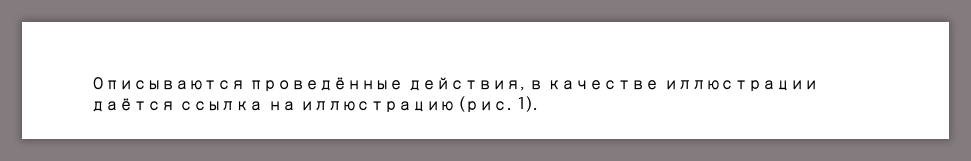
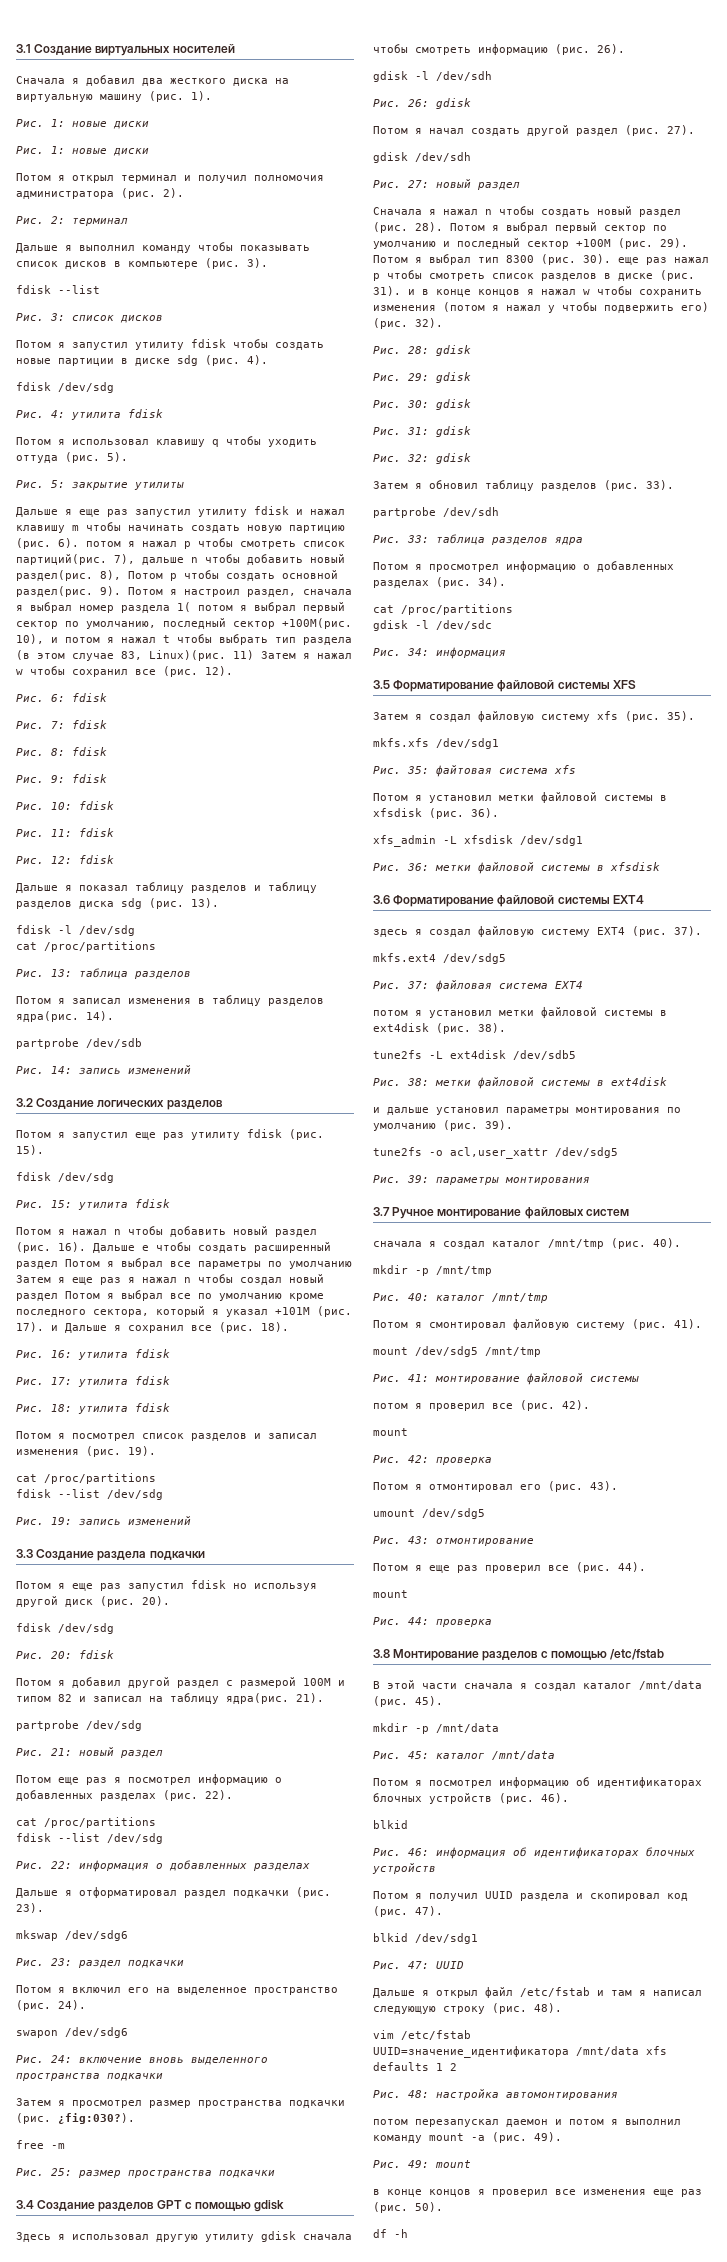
[91,77,818,92] [91,96,538,113] Описываются проведённые действия, в качестве иллюстрации даётся ссылка на иллюстрацию (рис. 1). -> [16,44,235,56] [16,75,289,86] [16,91,212,102] [16,119,149,129] [16,146,149,156] [16,173,324,183] [16,188,184,199] [16,216,128,226] [16,242,310,253] [16,258,268,269] [16,285,100,294] [16,313,163,323] [16,339,324,350] [16,355,268,366] [16,382,114,393] [16,409,163,420] [16,436,317,447] [16,452,128,463] [16,480,184,490] [16,506,345,517] [16,522,345,533] [16,538,345,549] [16,554,345,565] [16,570,338,581] [16,586,352,597] [16,602,345,613] [16,618,352,629] [16,634,352,645] [16,650,352,661] [16,666,233,677] [16,693,107,702] [16,720,107,729] [16,747,107,756] [16,774,107,783] [16,801,114,810] [16,828,114,837] [16,855,114,864] [16,882,317,893] [16,898,219,909] [16,925,135,936] [16,941,156,952] [16,968,191,979] [16,995,324,1006] [16,1011,114,1022] [16,1038,142,1049] [16,1065,191,1075] [16,1098,223,1110] [16,1129,324,1140] [16,1145,44,1155] [16,1172,114,1183] [16,1199,170,1210] [16,1226,317,1237] [16,1242,331,1253] [16,1258,352,1269] [16,1274,324,1285] [16,1290,324,1301] [16,1306,352,1317] [16,1322,289,1333] [16,1349,170,1360] [16,1376,170,1387] [16,1403,170,1414] [16,1431,317,1441] [16,1446,156,1457] [16,1473,156,1484] [16,1489,163,1500] [16,1516,191,1526] [16,1549,205,1561] [16,1580,317,1591] [16,1596,170,1607] [16,1623,114,1634] [16,1650,114,1659] [16,1677,345,1688] [16,1693,324,1704] [16,1720,142,1731] [16,1747,163,1758] [16,1774,282,1785] [16,1790,233,1801] [16,1817,156,1828] [16,1833,163,1844] [16,1860,310,1872] [16,1887,331,1898] [16,1903,44,1913] [16,1930,128,1941] [16,1958,184,1968] [16,1985,338,1995] [16,2000,86,2011] [16,2027,128,2038] [16,2055,268,2065] [16,2072,163,2081] [16,2098,345,2108] [16,2113,135,2124] [16,2140,65,2149] [16,2168,275,2178] [16,2200,285,2212] [16,2231,352,2242] [373,44,625,55] [373,71,492,82] [373,98,471,109] [373,125,695,136] [373,152,471,163] [373,179,520,190] [373,206,681,217] [373,222,667,233] [373,238,688,249] [373,254,709,265] [373,270,695,281] [373,286,702,297] [373,302,709,313] [373,318,443,329] [373,345,471,356] [373,372,471,383] [373,399,471,410] [373,426,471,437] [373,453,471,464] [373,480,674,491] [373,507,499,518] [373,534,583,545] [373,561,674,572] [373,577,506,588] [373,604,513,615] [373,620,492,631] [373,647,506,659] [373,680,636,692] [373,711,695,722] [373,738,499,749] [373,765,576,777] [373,792,667,803] [373,808,499,819] [373,835,583,847] [373,862,660,874] [373,895,644,907] [373,926,702,937] [373,953,506,964] [373,980,583,992] [373,1007,667,1018] [373,1023,506,1034] [373,1050,576,1060] [373,1077,667,1089] [373,1107,681,1115] [373,1120,513,1131] [373,1147,618,1159] [373,1175,590,1185] [373,1207,629,1219] [373,1238,681,1249] [373,1265,492,1276] [373,1293,548,1303] [373,1319,702,1330] [373,1346,541,1357] [373,1373,639,1385] [373,1400,590,1411] [373,1428,408,1436] [373,1455,492,1465] [373,1481,618,1492] [373,1508,485,1519] [373,1536,534,1546] [373,1562,646,1573] [373,1590,408,1598] [373,1617,492,1627] [373,1649,665,1661] [373,1680,702,1691] [373,1696,443,1707] [373,1723,499,1734] [373,1750,555,1760] [373,1777,702,1788] [373,1793,569,1804] [373,1820,408,1829] [373,1847,695,1859] [372,1863,436,1874] [373,1891,688,1901] [373,1906,443,1917] [373,1933,478,1944] [373,1961,464,1969] [373,1987,702,1998] [373,2003,562,2014] [373,2030,471,2040] [373,2046,667,2058] [373,2062,457,2071] [373,2089,618,2100] [373,2119,681,2127] [373,2132,562,2143] [373,2160,471,2168] [373,2189,702,2197] [373,2202,443,2213] [373,2229,408,2238] 3.1 Создание виртуальных носителей // Сначала я добавил два жесткого диска на виртуальную машину (рис. 1). // Рис. 1: новые диски // Рис. 1: новые диски // Потом я открыл терминал и получил полномочия администратора (рис. 2). // Рис. 2: терминал // Дальше я выполнил команду чтобы показывать список дисков в компьютере (рис. 3). // fdisk --list // Рис. 3: список дисков // Потом я запустил утилиту fdisk чтобы создать новые партиции в диске sdg (рис. 4). // fdisk /dev/sdg // Рис. 4: утилита fdisk // Потом я использовал клавишу q чтобы уходить оттуда (рис. 5). // Рис. 5: закрытие утилиты // Дальше я еще раз запустил утилиту fdisk и нажал клавишу m чтобы начинать создать новую партицию (рис. 6). потом я нажал p чтобы смотреть список партиций(рис. 7), дальше n чтобы добавить новый раздел(рис. 8), Потом p чтобы создать основной раздел(рис. 9). Потом я настроил раздел, сначала я выбрал номер раздела 1( потом я выбрал первый сектор по умолчанию, последный сектор +100M(рис. 10), и потом я нажал t чтобы выбрать тип раздела (в этом случае 83, Linux)(рис. 11) Затем я нажал w чтобы сохранил все (рис. 12). // Рис. 6: fdisk // Рис. 7: fdisk // Рис. 8: fdisk // Рис. 9: fdisk // Рис. 10: fdisk // Рис. 11: fdisk // Рис. 12: fdisk // Дальше я показал таблицу разделов и таблицу разделов диска sdg (рис. 13). // fdisk -l /dev/sdg // cat /proc/partitions // Рис. 13: таблица разделов // Потом я записал изменения в таблицу разделов ядра(рис. 14). // partprobe /dev/sdb // Рис. 14: запись изменений // 3.2 Создание логических разделов // Потом я запустил еще раз утилиту fdisk (рис. 15). // fdisk /dev/sdg // Рис. 15: утилита fdisk // Потом я нажал n чтобы добавить новый раздел (рис. 16). Дальше e чтобы создать расширенный раздел Потом я выбрал все параметры по умолчанию Затем я еще раз я нажал n чтобы создал новый раздел Потом я выбрал все по умолчанию кроме последного сектора, который я указал +101M (рис. 17). и Дальше я сохранил все (рис. 18). // Рис. 16: утилита fdisk // Рис. 17: утилита fdisk // Рис. 18: утилита fdisk // Потом я посмотрел список разделов и записал изменения (рис. 19). // cat /proc/partitions // fdisk --list /dev/sdg // Рис. 19: запись изменений // 3.3 Создание раздела подкачки // Потом я еще раз запустил fdisk но используя другой диск (рис. 20). // fdisk /dev/sdg // Рис. 20: fdisk // Потом я добавил другой раздел с размерой 100М и типом 82 и записал на таблицу ядра(рис. 21). // partprobe /dev/sdg // Рис. 21: новый раздел // Потом еще раз я посмотрел информацию о добавленных разделах (рис. 22). // cat /proc/partitions // fdisk --list /dev/sdg // Рис. 22: информация о добавленных разделах // Дальше я отформатировал раздел подкачки (рис. 23). // mkswap /dev/sdg6 // Рис. 23: раздел подкачки // Потом я включил его на выделенное пространство (рис. 24). // swapon /dev/sdg6 // Рис. 24: включение вновь выделенного пространства подкачки // Затем я просмотрел размер пространства подкачки (рис. ¿fig:030?). // free -m // Рис. 25: размер пространства подкачки // 3.4 Создание разделов GPT с помощью gdisk // Здесь я использовал другую утилиту gdisk сначала чтобы смотреть информацию (рис. 26). // gdisk -l /dev/sdh // Рис. 26: gdisk // Потом я начал создать другой раздел (рис. 27). // gdisk /dev/sdh // Рис. 27: новый раздел // Cначала я нажал n чтобы создать новый раздел (рис. 28). Потом я выбрал первый сектор по умолчанию и последный сектор +100М (рис. 29). Потом я выбрал тип 8300 (рис. 30). еще раз нажал p чтобы смотреть список разделов в диске (рис. 31). и в конце концов я нажал w чтобы сохранить изменения (потом я нажал y чтобы подвержить его) (рис. 32). // Рис. 28: gdisk // Рис. 29: gdisk // Рис. 30: gdisk // Рис. 31: gdisk // Рис. 32: gdisk // Затем я обновил таблицу разделов (рис. 33). // partprobe /dev/sdh // Рис. 33: таблица разделов ядра // Потом я просмотрел информацию о добавленных разделах (рис. 34). // cat /proc/partitions // gdisk -l /dev/sdc // Рис. 34: информация // 3.5 Форматирование файловой системы XFS // Затем я создал файловую систему xfs (рис. 35). // mkfs.xfs /dev/sdg1 // Рис. 35: файтовая система xfs // Потом я установил метки файловой системы в xfsdisk (рис. 36). // xfs_admin -L xfsdisk /dev/sdg1 // Рис. 36: метки файловой системы в xfsdisk // 3.6 Форматирование файловой системы EXT4 // здесь я создал файловую систему EXT4 (рис. 37). // mkfs.ext4 /dev/sdg5 // Рис. 37: файловая система EXT4 // потом я установил метки файловой системы в ext4disk (рис. 38). // tune2fs -L ext4disk /dev/sdb5 // Рис. 38: метки файловой системы в ext4disk // и дальше установил параметры монтирования по умолчанию (рис. 39). // tune2fs -o acl,user_xattr /dev/sdg5 // Рис. 39: параметры монтирования // 3.7 Ручное монтирование файловых систем // сначала я создал каталог /mnt/tmp (рис. 40). // mkdir -p /mnt/tmp // Рис. 40: каталог /mnt/tmp // Потом я смонтировал фалйовую систему (рис. 41). // mount /dev/sdg5 /mnt/tmp // Рис. 41: монтирование файловой системы // потом я проверил все (рис. 42). // mount // Рис. 42: проверка // Потом я отмонтировал его (рис. 43). // umount /dev/sdg5 // Рис. 43: отмонтирование // Потом я еще раз проверил все (рис. 44). // mount // Рис. 44: проверка // 3.8 Монтирование разделов с помощью /etc/fstab // В этой части сначала я создал каталог /mnt/data (рис. 45). // mkdir -p /mnt/data // Рис. 45: каталог /mnt/data // Потом я посмотрел информацию об идентификаторах блочных устройств (рис. 46). // blkid // Рис. 46: информация об идентификаторах блочных устройств // Потом я получил UUID раздела и скопировал код (рис. 47). // blkid /dev/sdg1 // Рис. 47: UUID // Дальше я открыл файл /etc/fstab и там я написал следующую строку (рис. 48). // vim /etc/fstab // UUID=значение_идентификатора /mnt/data xfs defaults 1 2 // Рис. 48: настройка автомонтирования // потом перезапускал даемон и потом я выполнил команду mount -a (рис. 49). // Рис. 49: mount // в конце концов я проверил все изменения еще раз (рис. 50). // df -h

